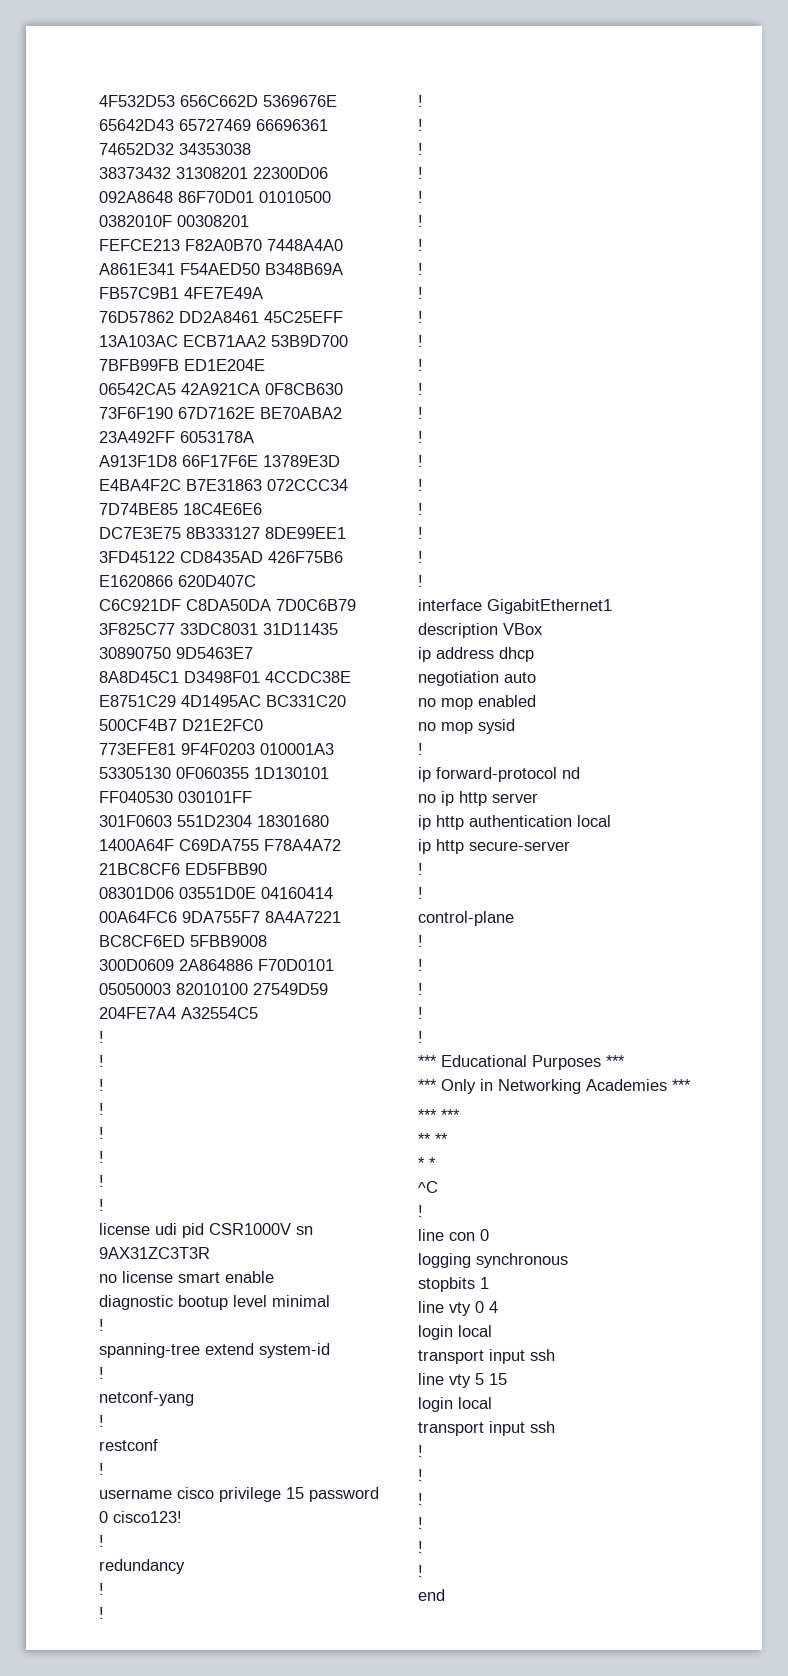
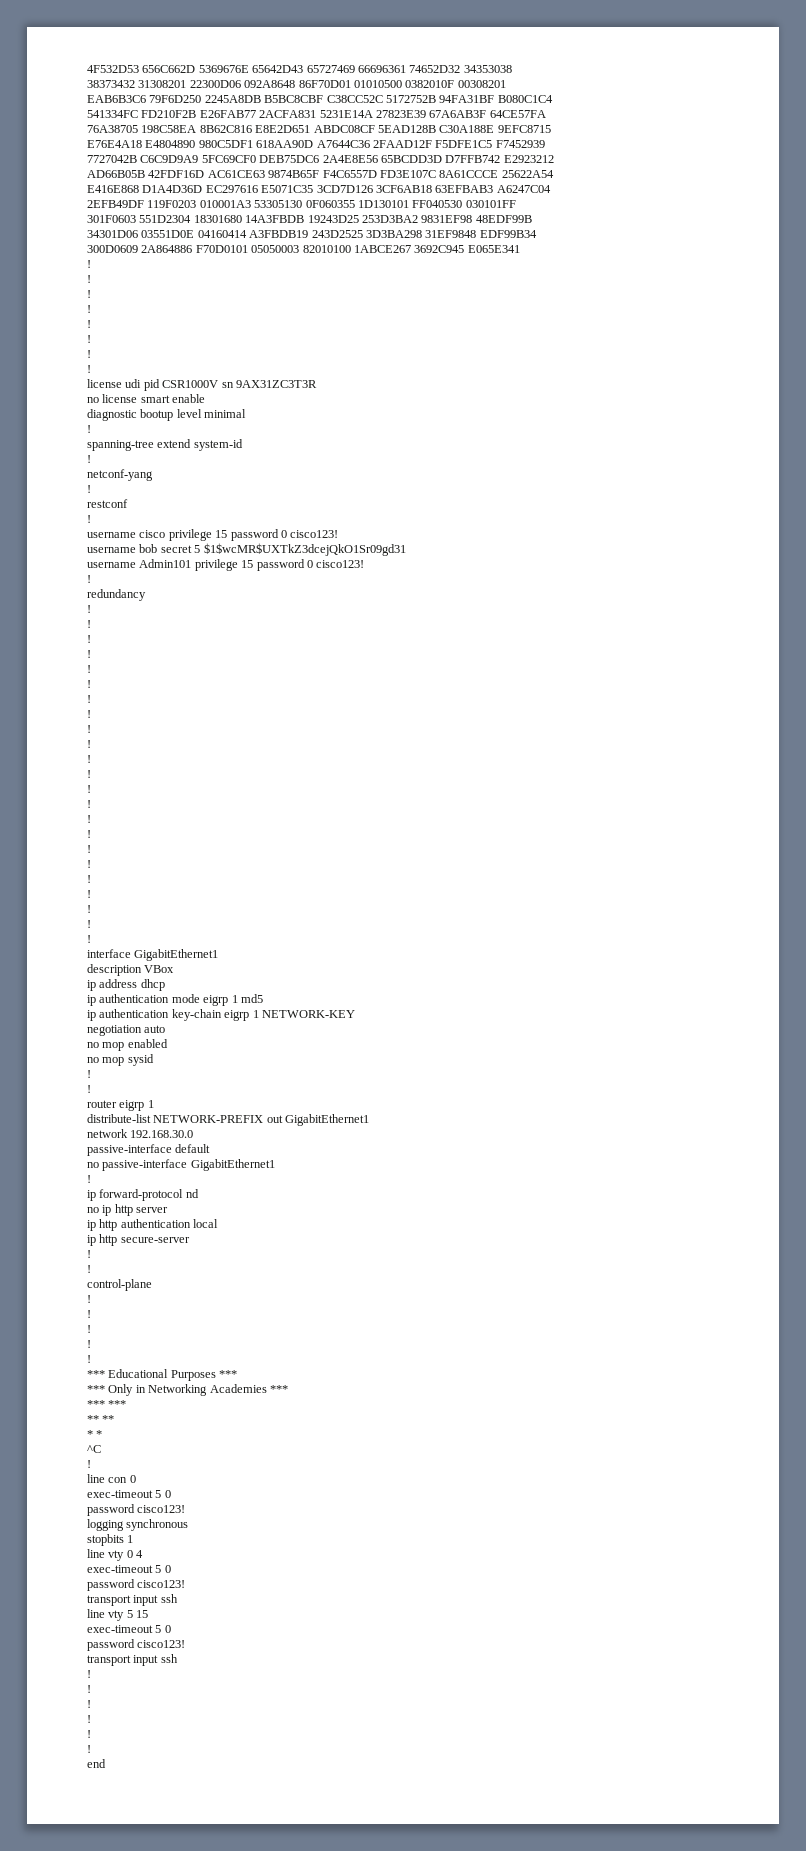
[99,239,343,251] [99,263,343,275] [99,287,263,299] [99,311,343,323] [99,335,348,347] [99,359,265,371] [99,383,343,395] [99,407,342,419] [99,431,254,443] [99,455,340,467] [99,479,348,491] [99,503,262,515] [99,527,346,539] [99,551,343,563] [99,575,256,587] [99,599,356,611] [99,623,338,635] [99,647,253,659] [99,671,351,683] [99,695,346,707] [99,719,263,731] [99,743,255,755] FEFCE213 F82A0B70 7448A4A0 A861E341 F54AED50 B348B69A FB57C9B1 4FE7E49A // 76D57862 DD2A8461 45C25EFF 13A103AC ECB71AA2 53B9D700 7BFB99FB ED1E204E // 06542CA5 42A921CA 0F8CB630 73F6F190 67D7162E BE70ABA2 23A492FF 6053178A // A913F1D8 66F17F6E 13789E3D E4BA4F2C B7E31863 072CCC34 7D74BE85 18C4E6E6 // DC7E3E75 8B333127 8DE99EE1 3FD45122 CD8435AD 426F75B6 E1620866 620D407C // C6C921DF C8DA50DA 7D0C6B79 3F825C77 33DC8031 31D11435 30890750 9D5463E7 // 8A8D45C1 D3498F01 4CCDC38E E8751C29 4D1495AC BC331C20 500CF4B7 D21E2FC0 // 773EFE81 9F4F0203 -> [87,95,553,103] [87,110,546,118] [87,125,551,133] [87,140,545,148] [87,155,554,163] [87,170,554,178] [87,185,551,193] [87,200,197,208] EAB6B3C6 79F6D250 2245A8DB B5BC8CBF C38CC52C 5172752B 94FA31BF B080C1C4 // 541334FC FD210F2B E26FAB77 2ACFA831 5231E14A 27823E39 67A6AB3F 64CE57FA // 76A38705 198C58EA 8B62C816 E8E2D651 ABDC08CF 5EAD128B C30A188E 9EFC8715 // E76E4A18 E4804890 980C5DF1 618AA90D A7644C36 2FAAD12F F5DFE1C5 F7452939 // 7727042B C6C9D9A9 5FC69CF0 DEB75DC6 2A4E8E56 65BCDD3D D7FFB742 E2923212 // AD66B05B 42FDF16D AC61CE63 9874B65F F4C6557D FD3E107C 8A61CCCE 25622A54 // E416E868 D1A4D36D EC297616 E5071C35 3CD7D126 3CF6AB18 63EFBAB3 A6247C04 // 2EFB49DF 119F0203
[99,839,341,851] [99,863,267,875] [99,887,333,899] [99,911,341,923] [99,935,267,947] 1400A64F C69DA755 F78A4A72 21BC8CF6 ED5FBB90 // 08301D06 03551D0E 04160414 00A64FC6 9DA755F7 8A4A7221 BC8CF6ED 5FBB9008 -> [245,215,532,223] [87,230,537,238] 14A3FBDB 19243D25 253D3BA2 9831EF98 48EDF99B // 34301D06 03551D0E 04160414 A3FBDB19 243D2525 3D3BA298 31EF9848 EDF99B34
[253,983,328,995] [99,1007,258,1019] 27549D59 204FE7A4 A32554C5 -> [353,245,520,253] 1ABCE267 3692C945 E065E341
(182, 1517) none -> [87,543,406,556] [87,559,365,571] // username bob secret 5 $1$wcMR$UXTkZ3dcejQkO1Sr09gd31 // username Admin101 privilege 15 password 0 cisco123!
(534, 654) none -> [87,994,263,1006] [87,1009,355,1021] // ip authentication mode eigrp 1 md5 // ip authentication key-chain eigrp 1 NETWORK-KEY
(423, 749) none -> [87,1085,91,1093] [87,1100,154,1111] [87,1114,370,1126] [87,1129,194,1138] [87,1144,211,1156] [87,1159,275,1171] [87,1175,91,1183] // ! // router eigrp 1 // distribute-list NETWORK-PREFIX out GigabitEthernet1 // network 192.168.30.0 // passive-interface default // no passive-interface GigabitEthernet1 // !
(489, 1235) none -> [87,1490,171,1498] [87,1504,186,1516] // exec-timeout 5 0 // password cisco123!
[418,1325,492,1340] login local -> [87,1565,171,1573] [87,1579,186,1591] exec-timeout 5 0 // password cisco123!
[418,1397,492,1412] login local -> [87,1625,171,1633] [87,1639,186,1651] exec-timeout 5 0 // password cisco123!

